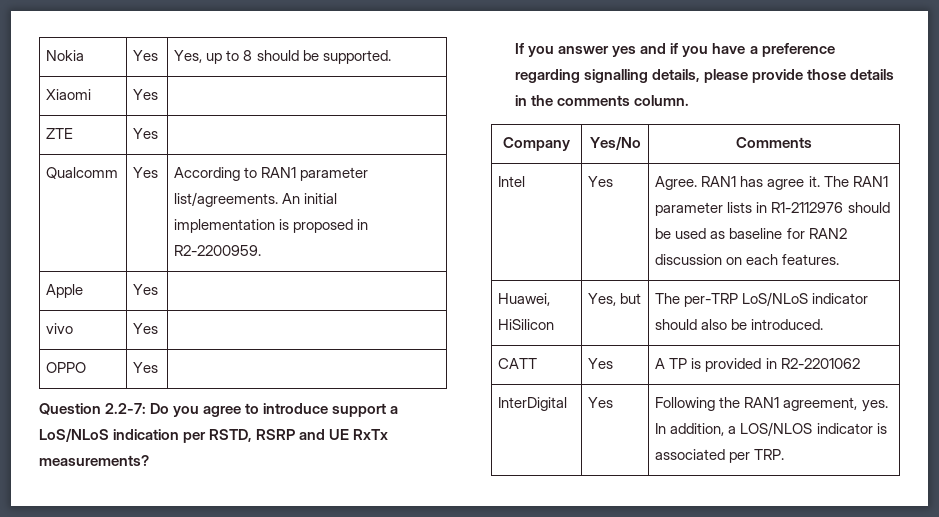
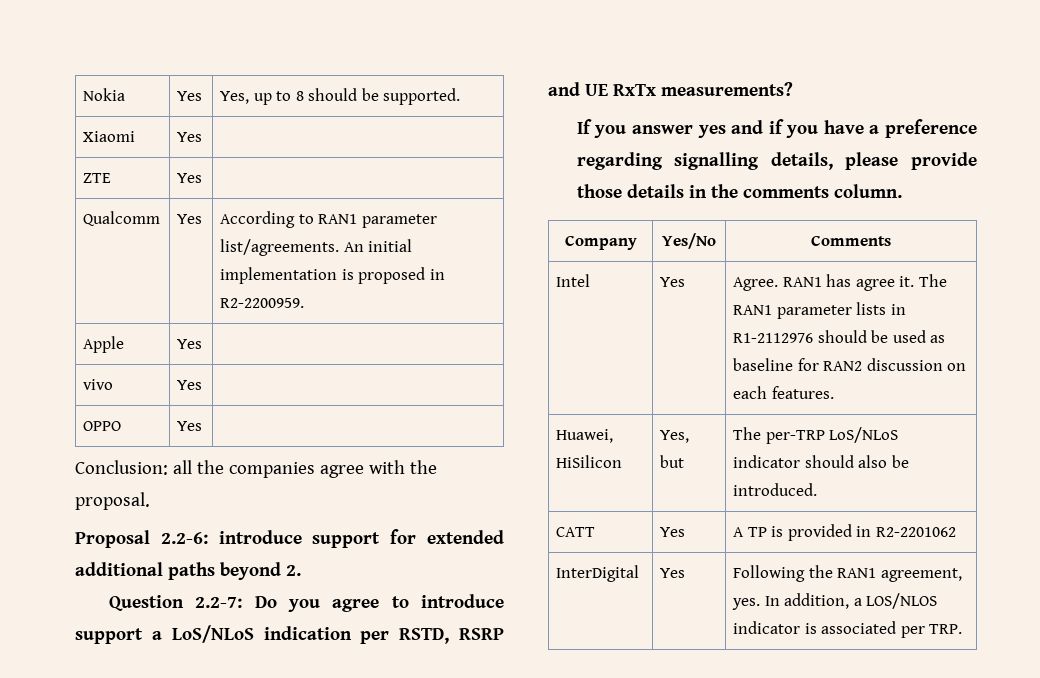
(159, 367) none -> [75,460,437,478] [75,492,150,510] [75,529,504,548] [75,562,301,580] // Conclusion: all the companies agree with the proposal. // Proposal 2.2-6: introduce support for extended additional paths beyond 2.

